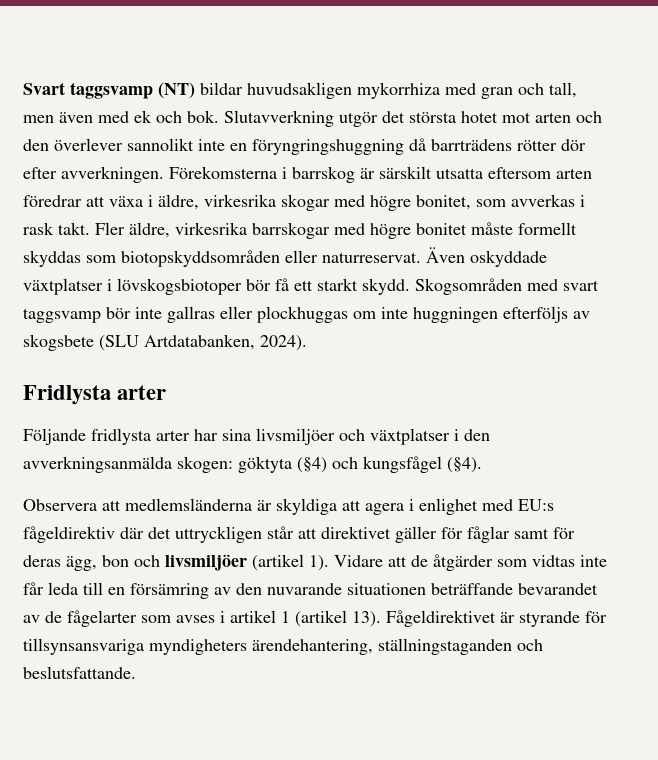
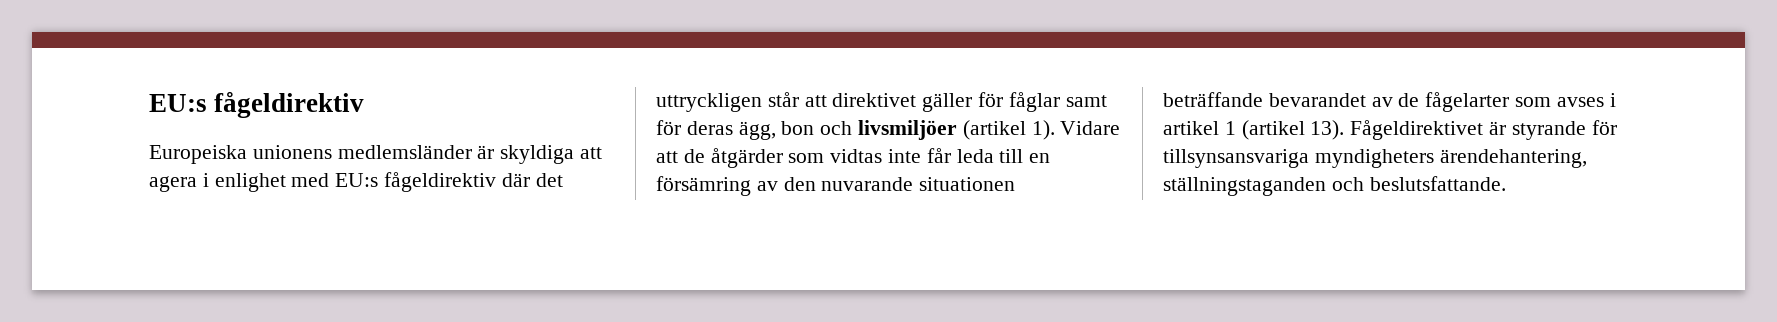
[23,82,577,99] [23,110,602,127] [23,138,586,155] [23,166,592,183] [23,194,585,211] [23,222,577,239] [23,247,547,267] [23,278,599,295] [23,306,590,323] [23,334,307,351] [23,385,167,405] [23,428,490,445] [23,456,482,473] [23,498,252,511] Svart taggsvamp (NT) bildar huvudsakligen mykorrhiza med gran och tall, men även med ek och bok. Slutavverkning utgör det största hotet mot arten och den överlever sannolikt inte en föryngringshuggning då barrträdens rötter dör efter avverkningen. Förekomsterna i barrskog är särskilt utsatta eftersom arten föredrar att växa i äldre, virkesrika skogar med högre bonitet, som avverkas i rask takt. Fler äldre, virkesrika barrskogar med högre bonitet måste formellt skyddas som biotopskyddsområden eller naturreservat. Även oskyddade växtplatser i lövskogsbiotoper bör få ett starkt skydd. Skogsområden med svart taggsvamp bör inte gallras eller plockhuggas om inte huggningen efterföljs av skogsbete (SLU Artdatabanken, 2024). // Fridlysta arter // Följande fridlysta arter har sina livsmiljöer och växtplatser i den avverkningsanmälda skogen: göktyta (§4) och kungsfågel (§4). // Observera att medlemsländerna -> [149,91,365,118] [149,145,472,164] EU:s fågeldirektiv // Europeiska unionens medlemsländer

